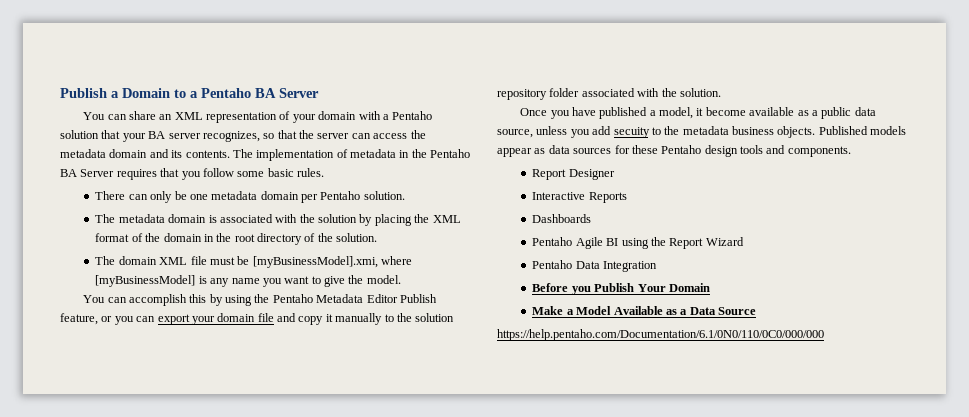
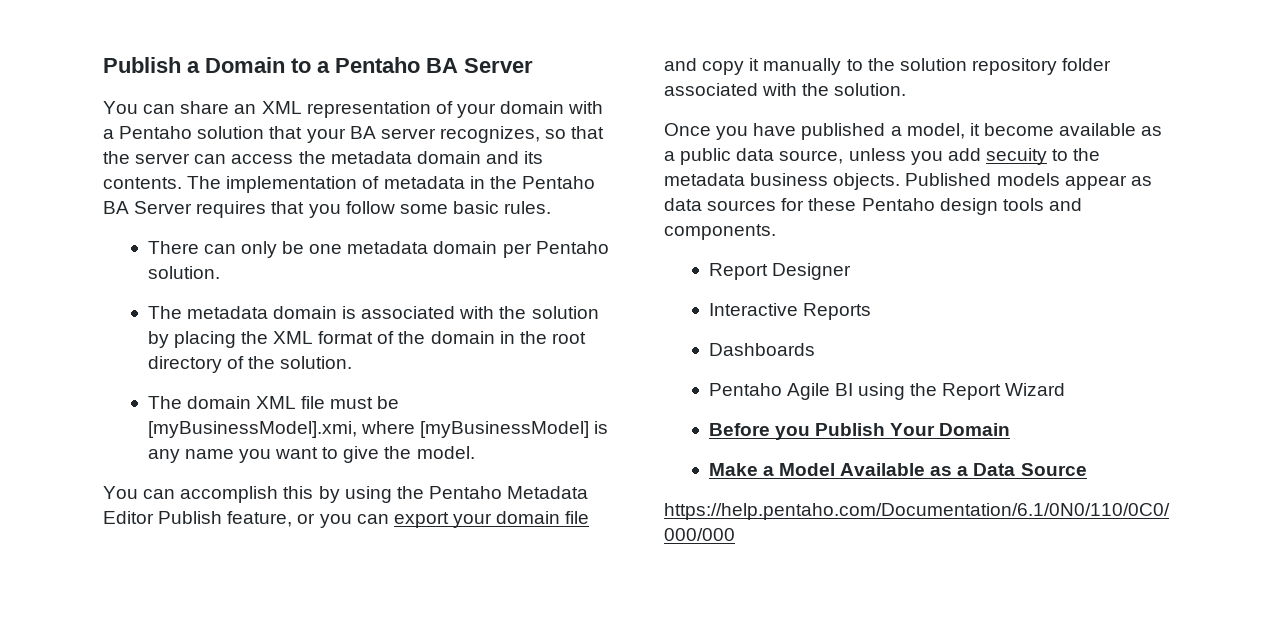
[532,260,658,272] // Pentaho Data Integration -> (1066, 389) none

